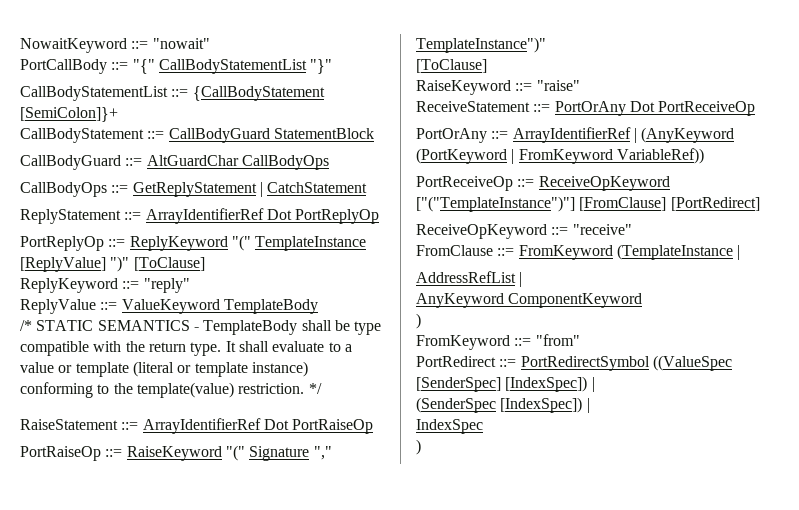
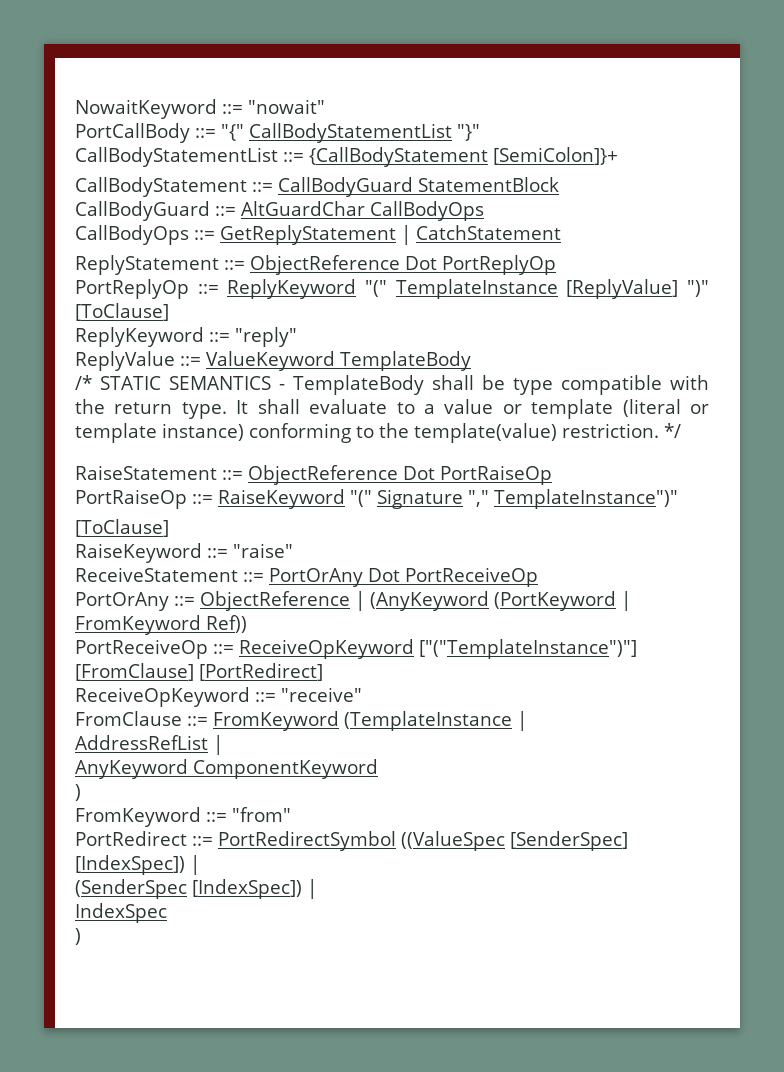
[145,208,264,224] ArrayIdentifierRef -> [250,255,400,275] ObjectReference
[142,418,261,434] ArrayIdentifierRef -> [248,465,398,485] ObjectReference
[512,127,631,143] ArrayIdentifierRef -> [200,591,350,611] ObjectReference
[616,148,704,164] VariableRef)) -> [206,615,247,633] Ref))

